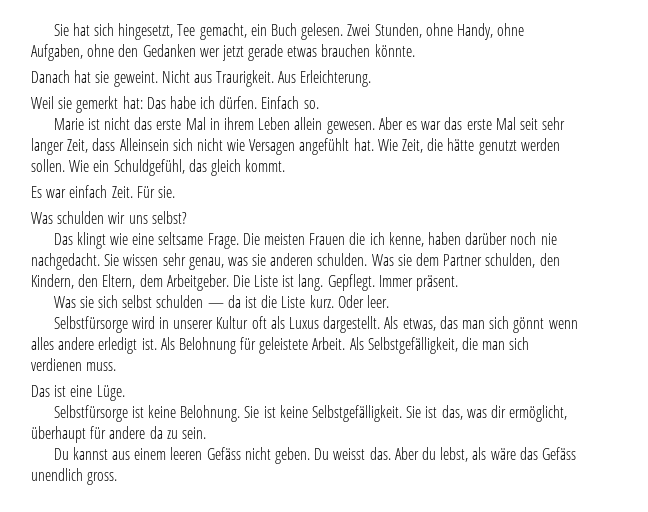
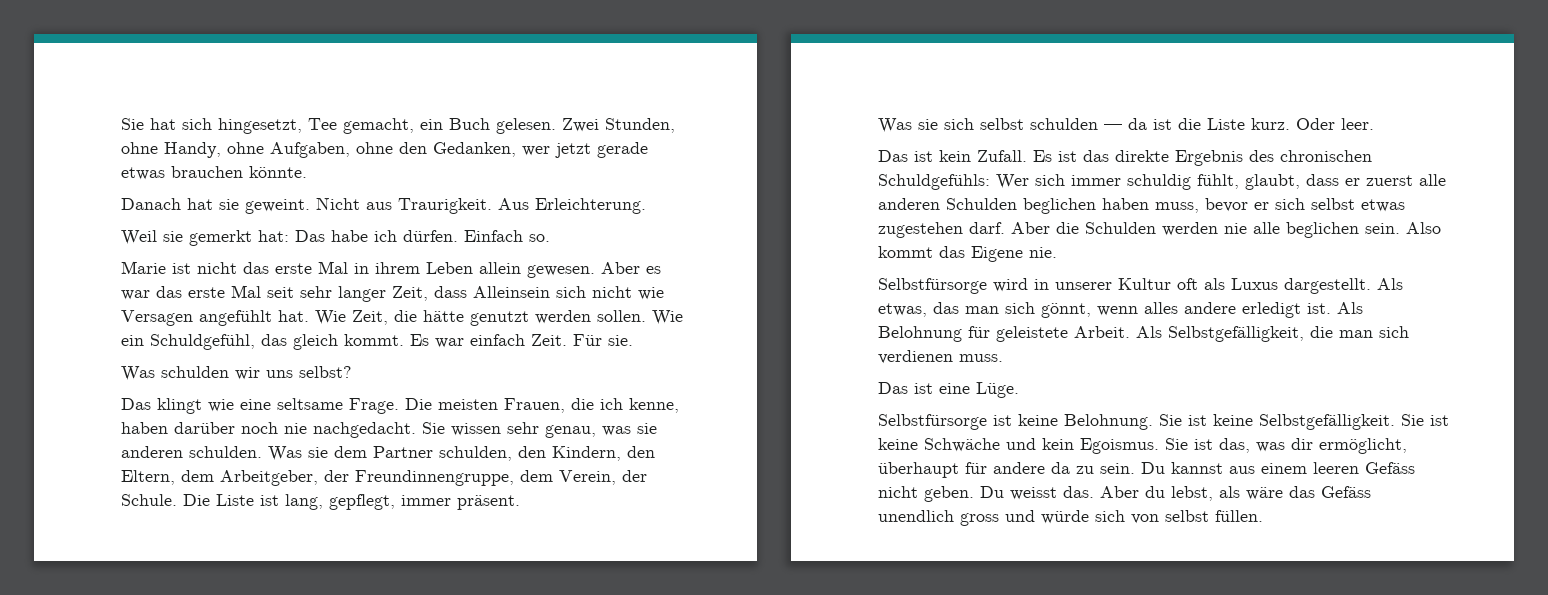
[142,44,196,57] Gedanken -> [433,142,516,157] Gedanken,
(286, 165) // -> (404, 340) none
[309,233,346,245] Frauen -> [504,398,565,413] Frauen,
[166,274,413,291] Arbeitgeber. Die Liste ist lang. Gepflegt. Immer -> [220,470,647,486] [121,494,451,510] Arbeitgeber, der Freundinnengruppe, dem Verein, der Schule. Die Liste ist lang, gepflegt, immer
(389, 301) none -> [878,150,1372,166] [878,174,1446,190] [878,198,1405,214] [878,222,1441,238] [878,246,1057,262] // Das ist kein Zufall. Es ist das direkte Ergebnis des chronischen Schuldgefühls: Wer sich immer schuldig fühlt, glaubt, dass er zuerst alle anderen Schulden beglichen haben muss, bevor er sich selbst etwas zugestehen darf. Aber die Schulden werden nie alle beglichen sein. Also kommt das Eigene nie.
[513,317,545,333] gönnt -> [1041,303,1091,318] gönnt,
(438, 412) none -> [878,438,1213,454] keine Schwäche und kein Egoismus. Sie ist
(206, 433) // -> (1135, 468) none
[87,472,118,485] gross. -> [960,510,1263,526] gross und würde sich von selbst füllen.

